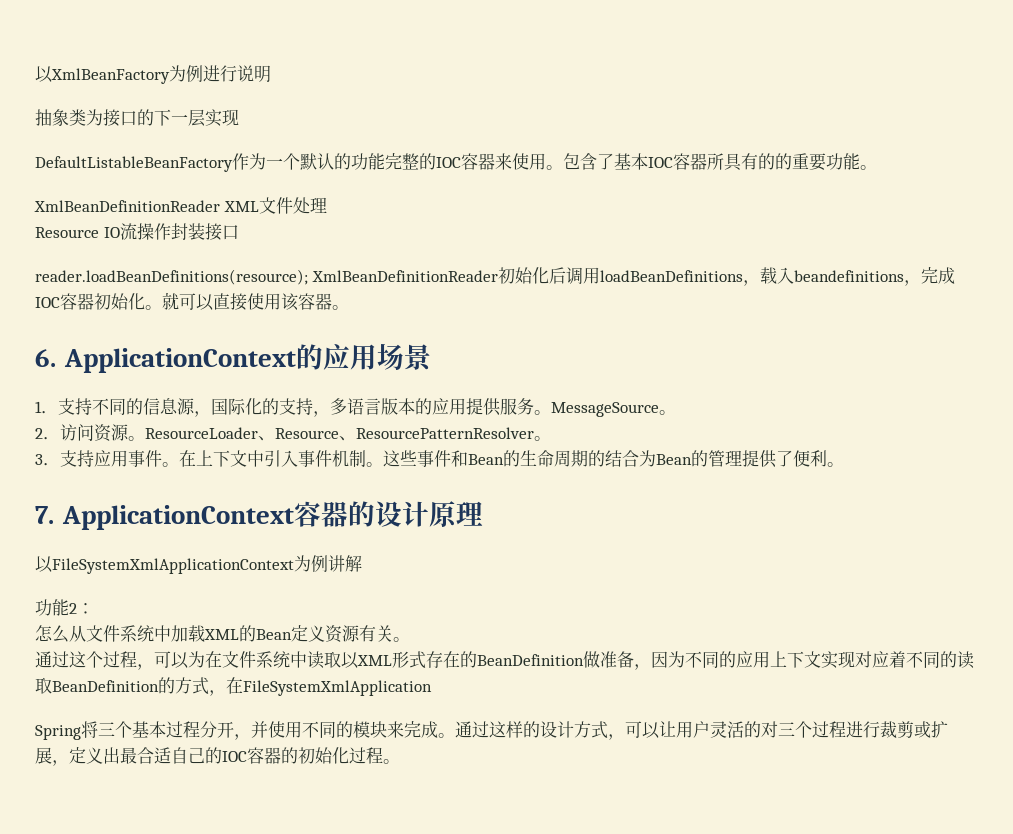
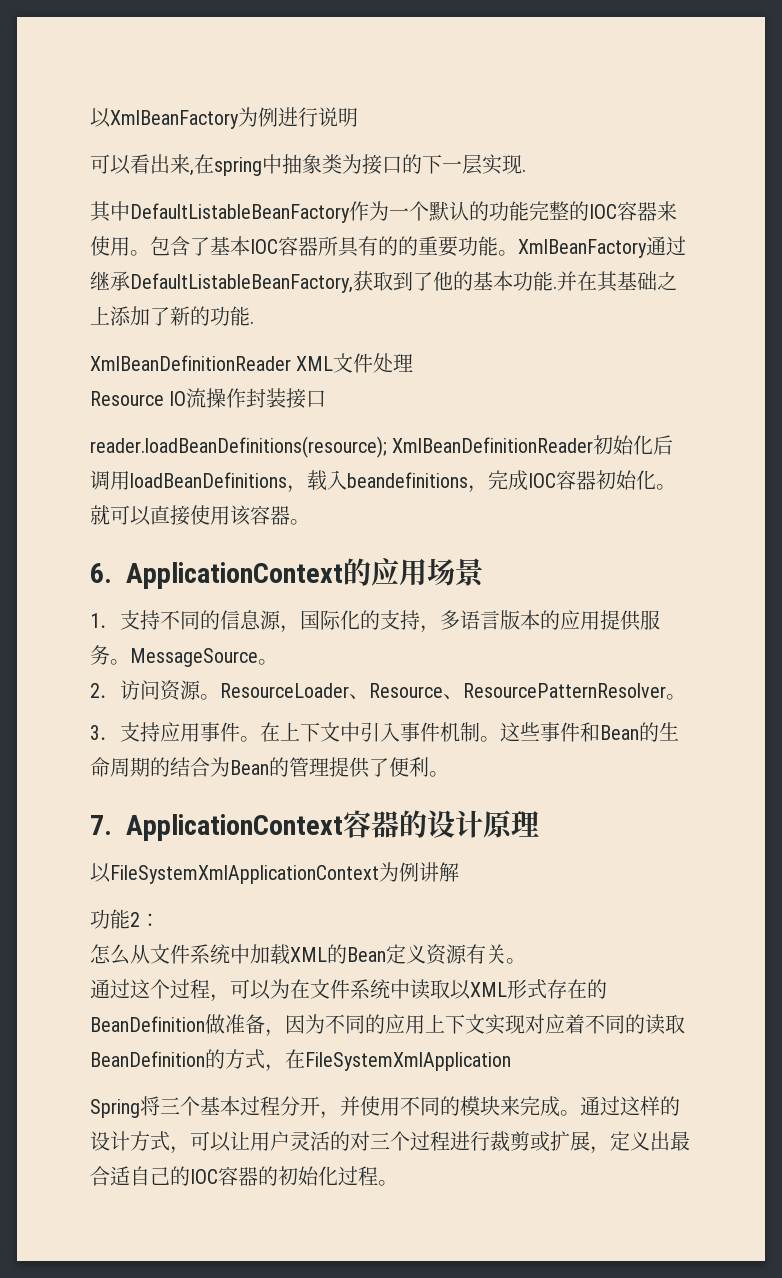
(271, 74) none -> [90,154,282,176] 可以看出来,在spring中
(239, 117) // -> [522,169,526,172] [90,201,130,222] . // 其中
(877, 167) none -> [518,236,686,258] [90,271,677,293] [90,306,254,326] XmlBeanFactory通过继承DefaultListableBeanFactory,获取到了他的基本功能.并在其基础之上添加了新的功能.

